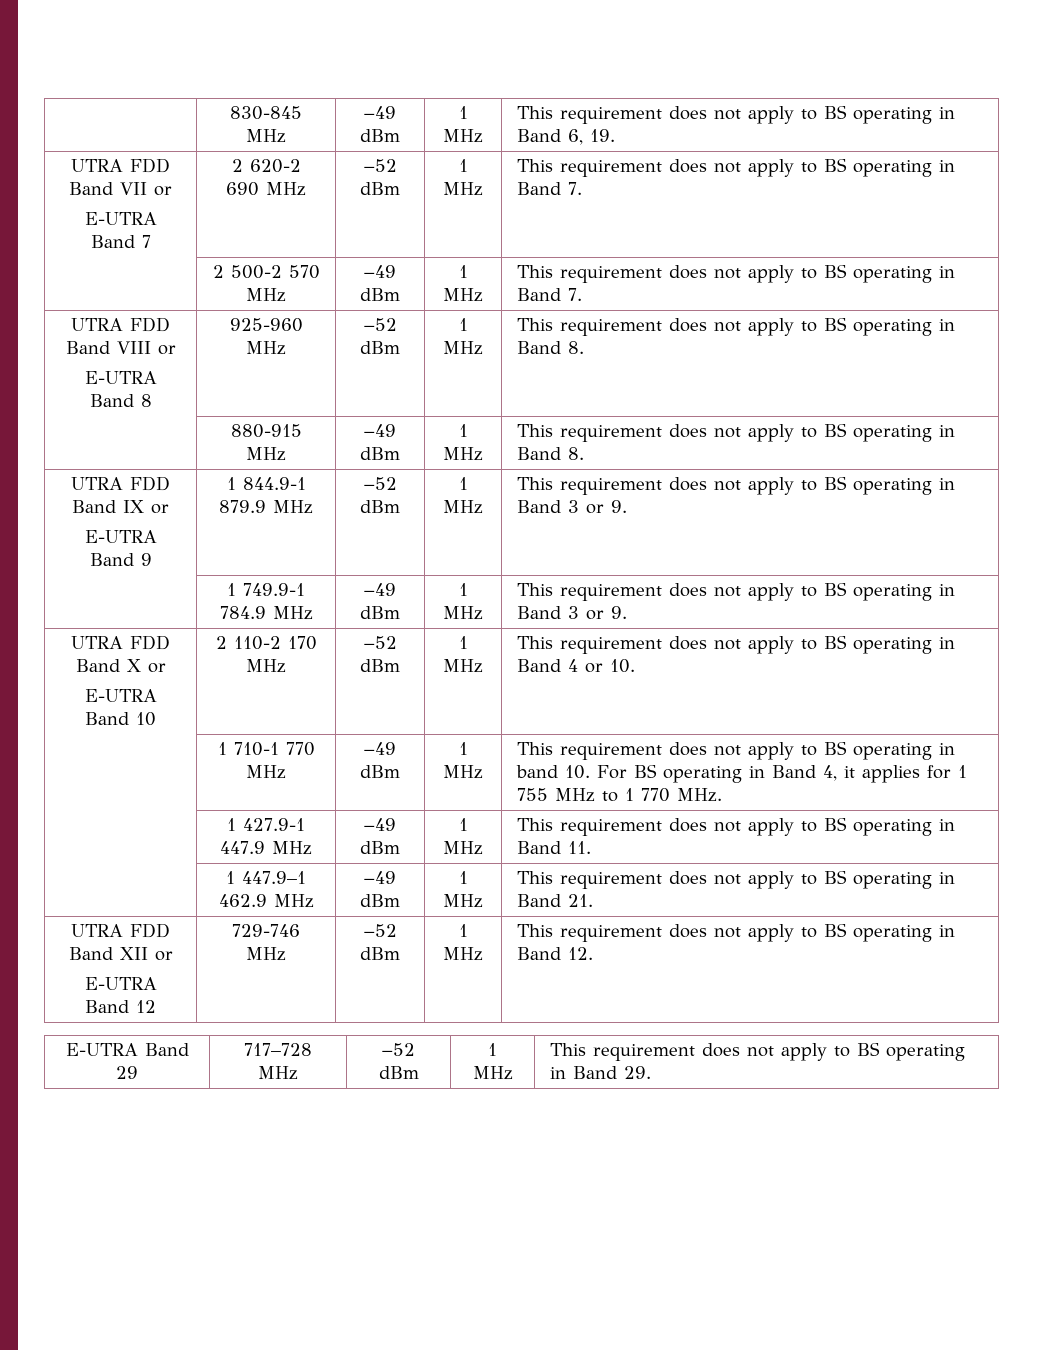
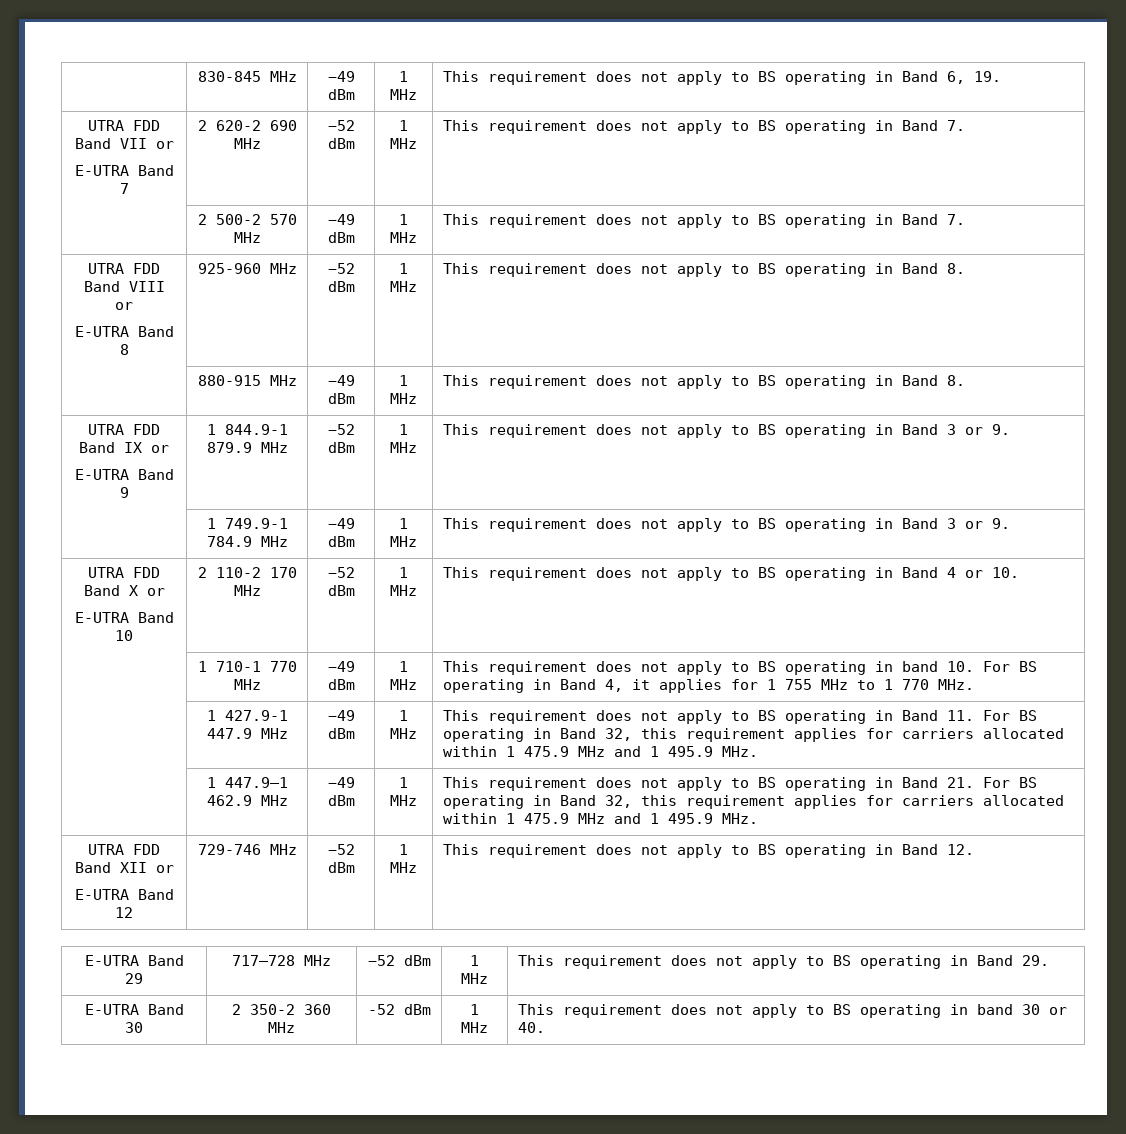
(591, 847) none -> [983,710,1038,721] [443,728,1065,742] [443,746,759,757] For BS operating in Band 32, this requirement applies for carriers allocated within 1 475.9 MHz and 1 495.9 MHz.
(593, 900) none -> [983,777,1038,788] [443,795,1065,809] [443,813,759,824] For BS operating in Band 32, this requirement applies for carriers allocated within 1 475.9 MHz and 1 495.9 MHz.
(651, 1072) none -> [84,1004,184,1015] [125,1022,143,1033] [232,1004,331,1015] [268,1022,295,1033] [367,1004,431,1015] [470,1004,479,1015] [461,1022,488,1033] [518,1004,1068,1018] [518,1022,546,1033] // E-UTRA Band 30 | 2 350-2 360 MHz | -52 dBm | 1 MHz | This requirement does not apply to BS operating in band 30 or 40.

